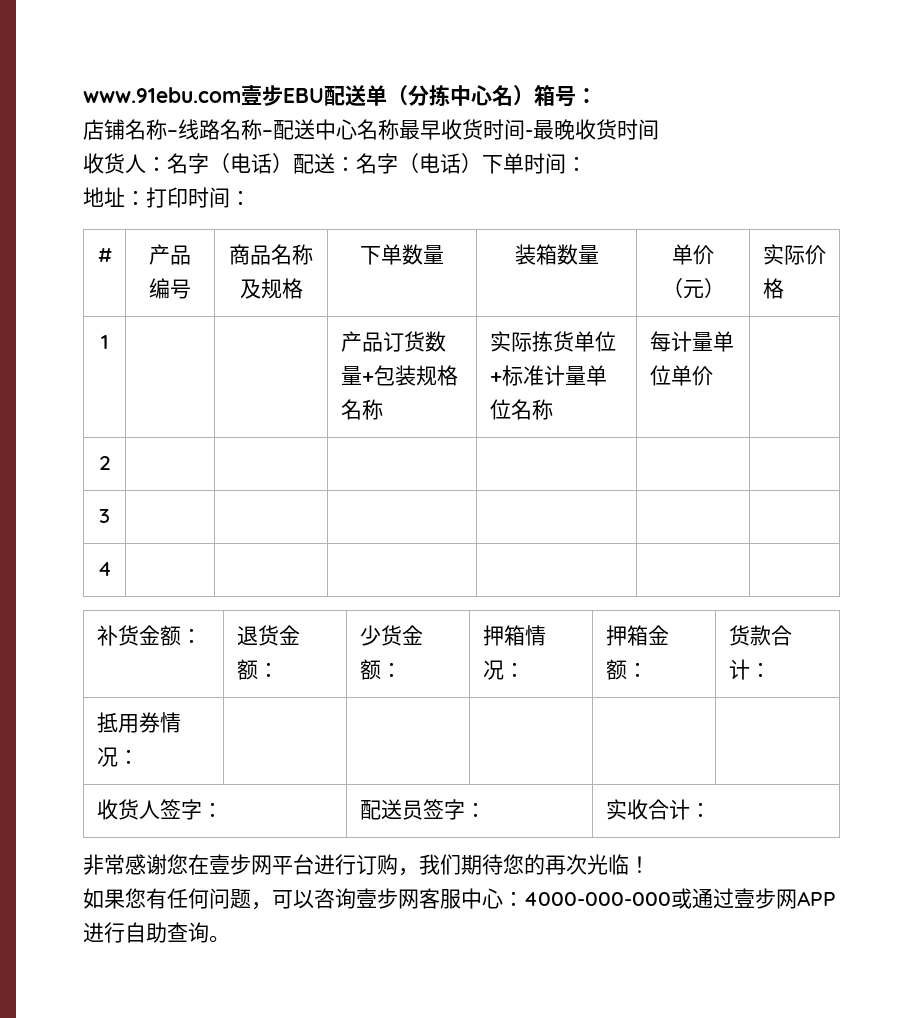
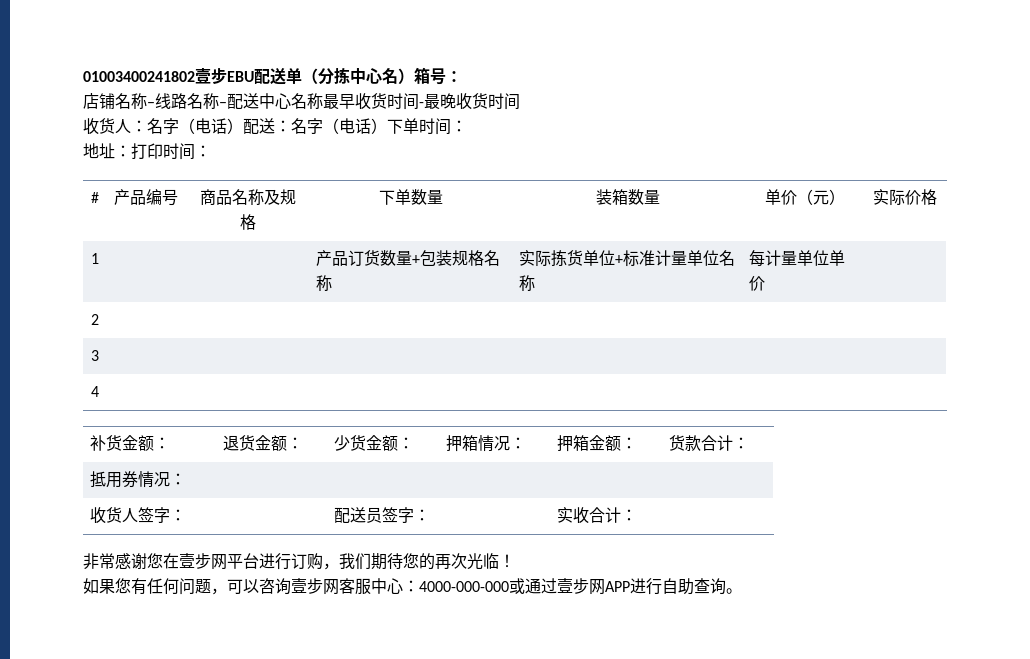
[83,87,241,103] www.91ebu.com -> [83,71,195,82] 01003400241802

